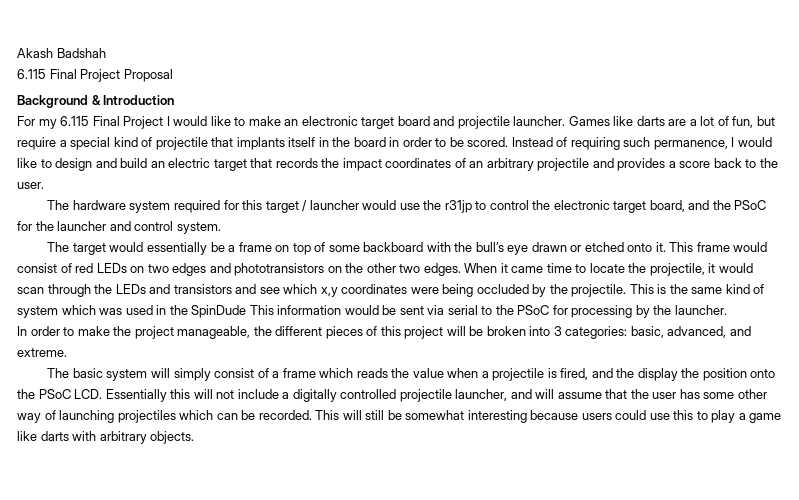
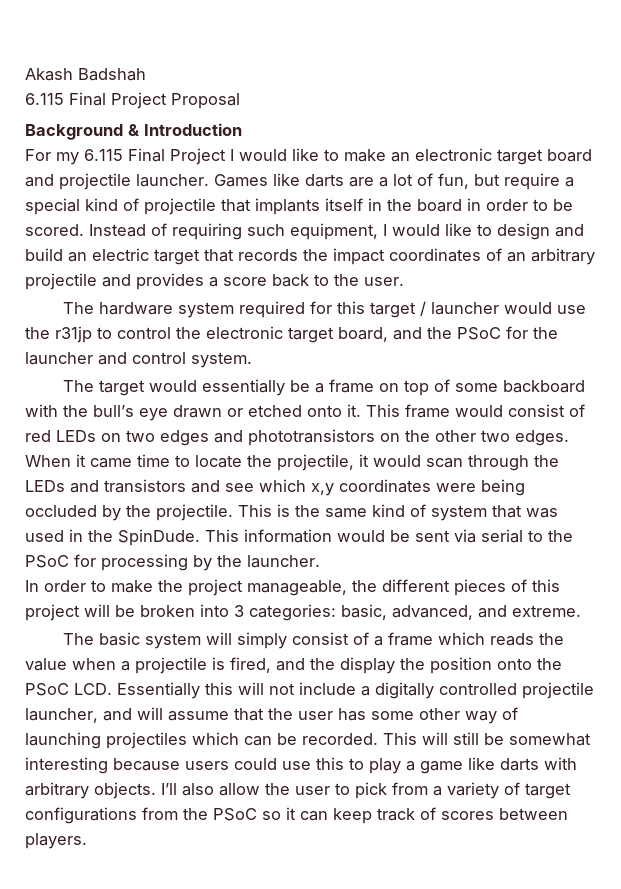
[653,140,728,150] permanence, -> [290,223,378,240] equipment,
[61,305,96,315] which -> [492,505,522,518] that
[191,305,247,318] SpinDude -> [118,529,200,546] SpinDude.
(195, 437) none -> [161,782,571,799] [25,807,568,824] [25,833,87,849] I’ll also allow the user to pick from a variety of target configurations from the PSoC so it can keep track of scores between players.

